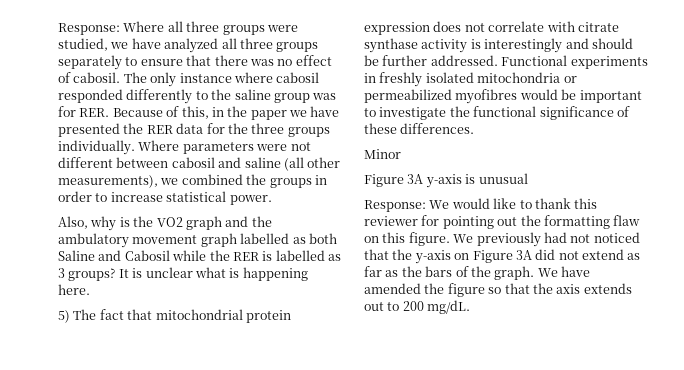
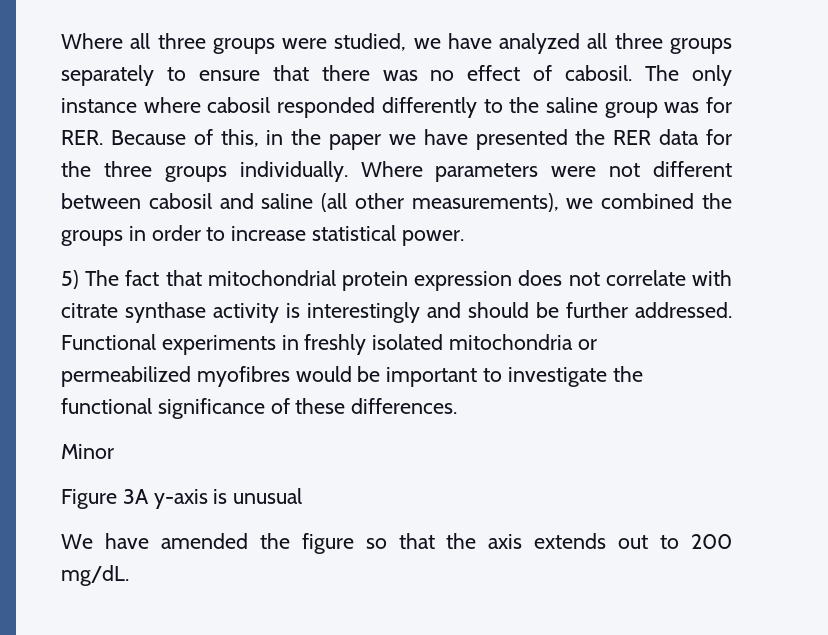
[58,23,120,35] Response: -> (61, 41) none
[58,216,272,231] [58,233,337,248] [58,250,341,261] [58,267,308,281] [58,284,90,295] // Also, why is the VO2 graph and the ambulatory movement graph labelled as both Saline and Cabosil while the RER is labelled as 3 groups? It is unclear what is happening here. -> (464, 238) none
[364,198,598,212] [364,215,641,229] [364,232,640,247] [364,249,641,264] [364,266,535,280] Response: We would like to thank this reviewer for pointing out the formatting flaw on this figure. We previously had not noticed that the y-axis on Figure 3A did not extend as far as the bars of the graph. -> (303, 496) none

